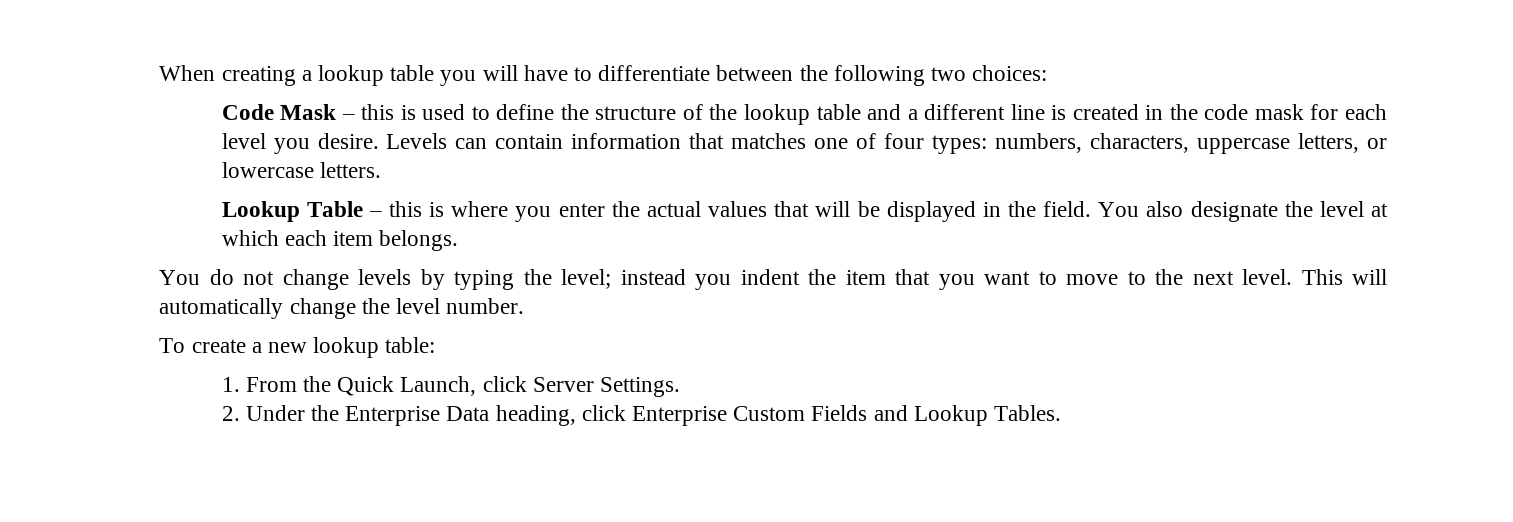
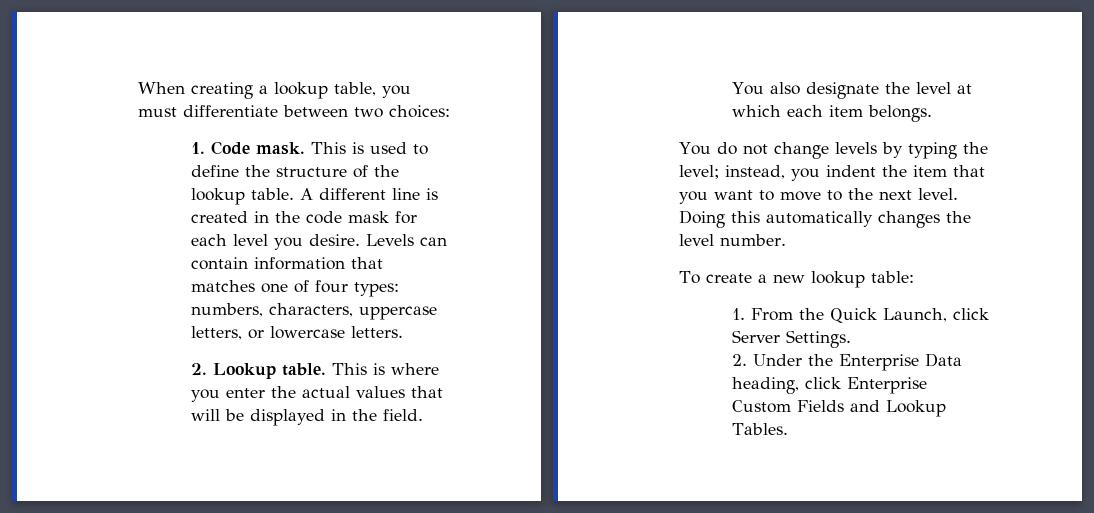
[390,65,1048,86] [221,104,395,120] table you will have to differentiate between the following two choices: // Code Mask – this -> [333,82,411,98] [137,105,450,118] [191,141,347,155] table, you must differentiate between two choices: // 1. Code mask. This
[816,104,918,120] table and a -> [251,188,314,200] table. A
[221,201,423,222] Lookup Table – this -> [191,363,368,379] 2. Lookup table. This
[620,269,686,285] instead -> [724,165,785,179] instead,
[1301,269,1388,285] [159,298,356,319] This will automatically change -> [678,210,940,228] Doing this automatically changes

